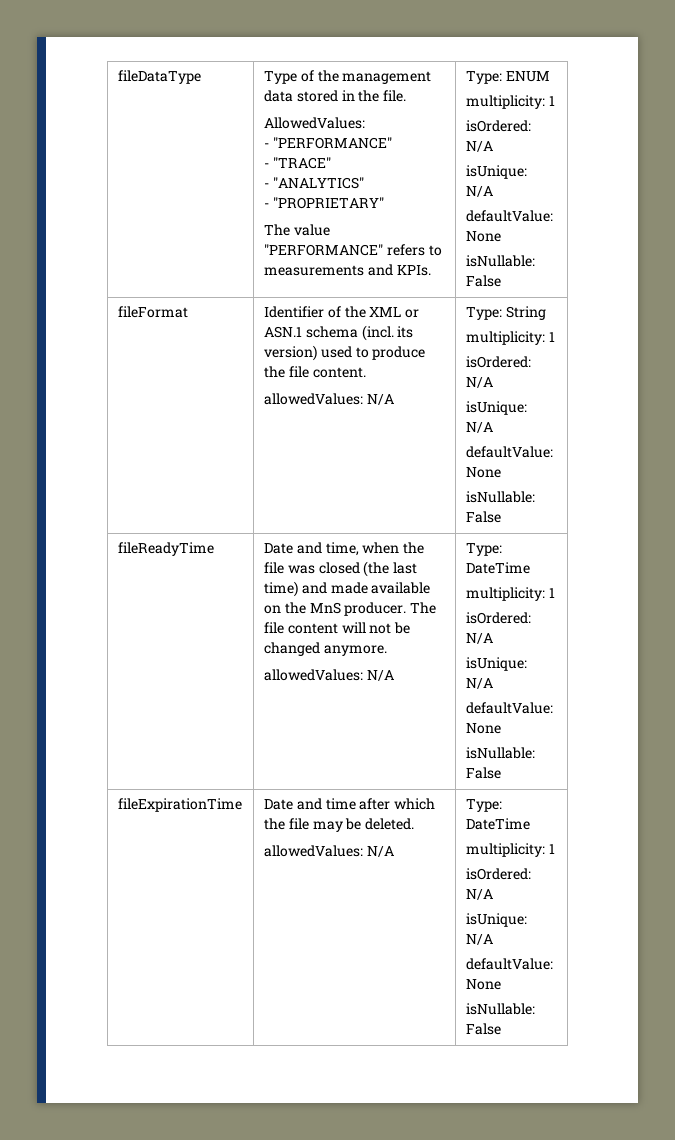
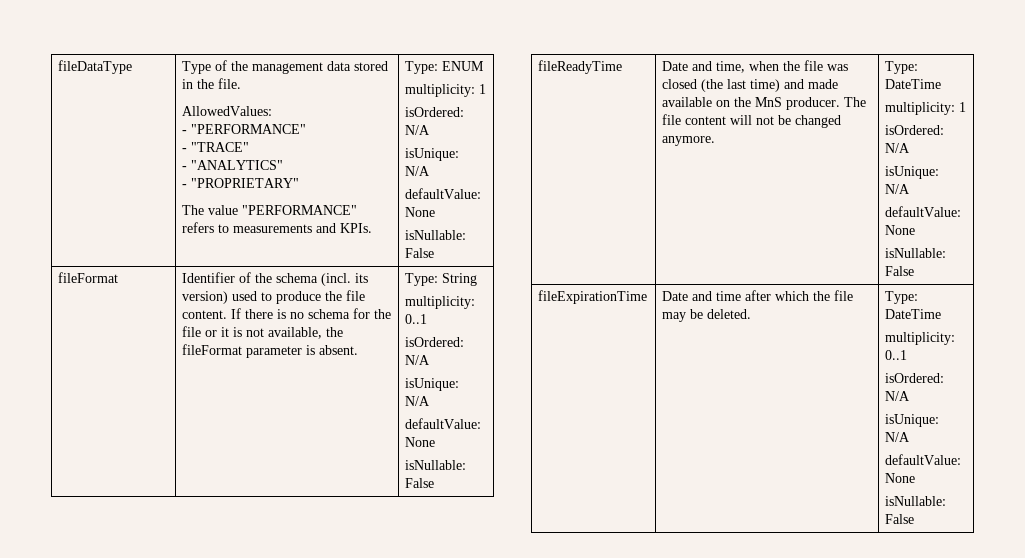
[369,307,420,318] [263,326,302,338] XML or ASN.1 -> (273, 278) none
[263,393,394,405] // allowedValues: N/A -> [231,308,392,319] [182,326,344,339] [182,344,359,358] If there is no schema for the file or it is not available, the fileFormat parameter is absent.
[548,332,555,342] 1 -> [405,314,428,324] 0..1
[263,669,394,681] // allowedValues: N/A -> (716, 141) none
[263,845,394,857] [465,799,502,812] [465,818,530,830] [465,843,555,857] // allowedValues: N/A | Type: DateTime // multiplicity: 1 -> [885,291,919,304] [885,309,942,319] [885,332,956,345] [885,350,908,360] | Type: DateTime // multiplicity: 0..1

